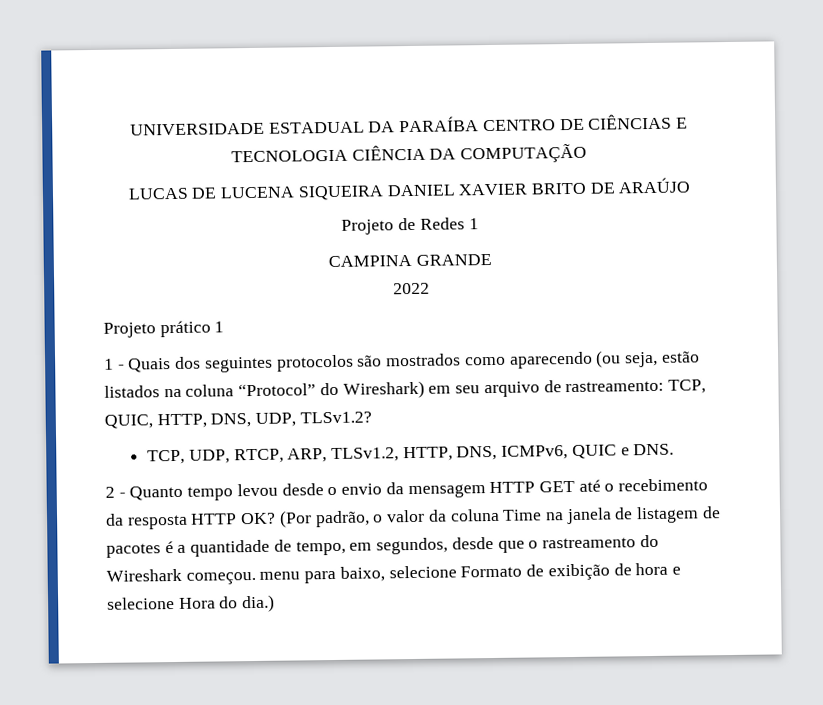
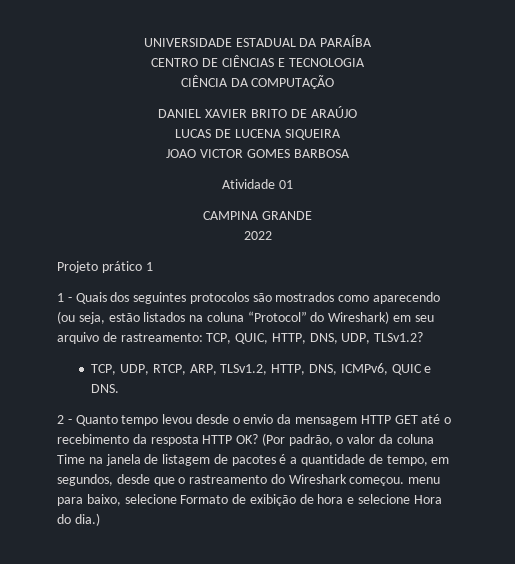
(480, 124) none -> (373, 41) //
(348, 156) none -> (365, 62) //
[127,185,384,201] LUCAS DE LUCENA SIQUEIRA -> (335, 82) none
[341,217,479,235] Projeto de Redes 1 -> [175,129,341,140] [166,149,350,158] [222,179,293,189] LUCAS DE LUCENA SIQUEIRA // JOAO VICTOR GOMES BARBOSA // Atividade 01

